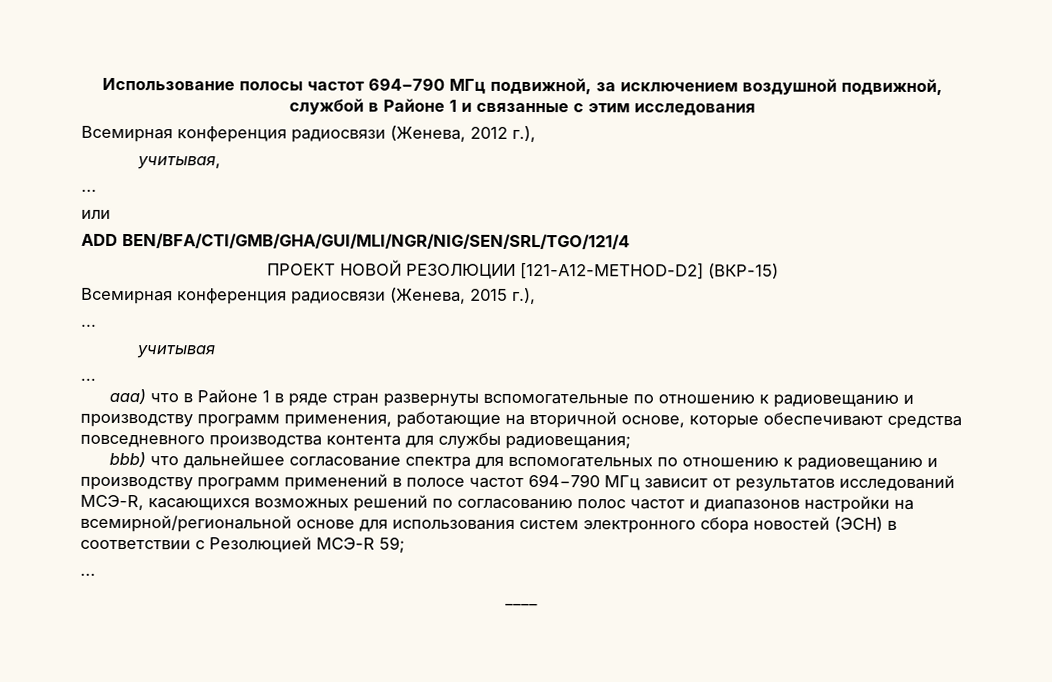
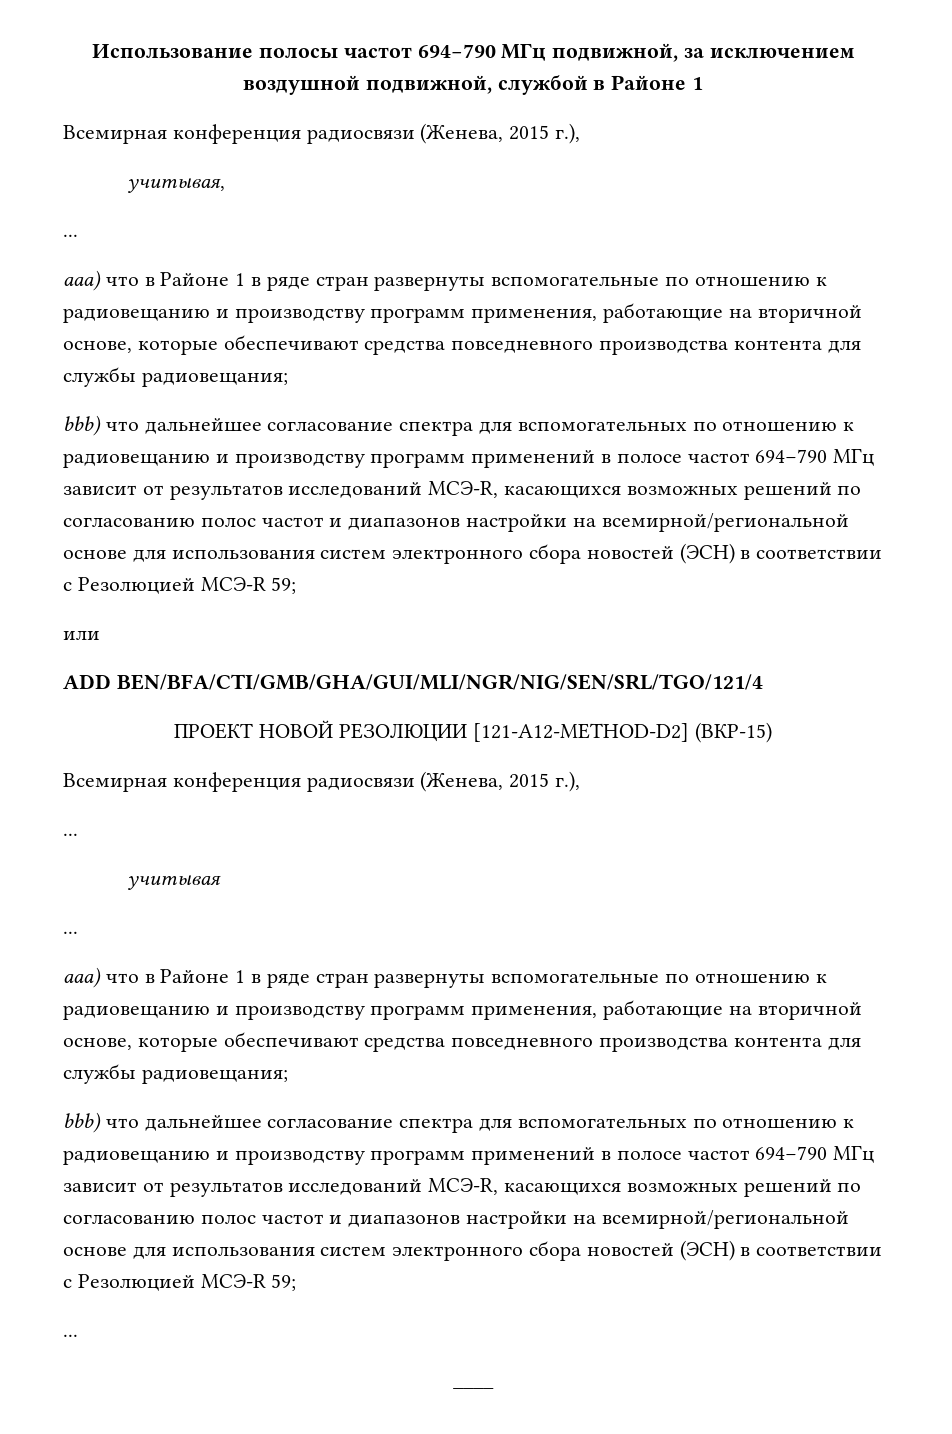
[461,102,756,116] [81,125,508,143] и связанные с этим исследования // Всемирная конференция радиосвязи (Женева, 2012 -> [63,123,550,144] // Всемирная конференция радиосвязи (Женева, 2015
(97, 190) none -> [63,270,827,291] [63,303,862,323] [63,335,861,355] [63,367,288,387] [63,415,855,436] [63,448,875,468] [63,481,862,500] [63,513,849,532] [63,543,883,564] [63,577,297,594] // aaa) что в Районе 1 в ряде стран развернуты вспомогательные по отношению к радиовещанию и производству программ применения, работающие на вторичной основе, которые обеспечивают средства повседневного производства контента для службы радиовещания; // bbb) что дальнейшее согласование спектра для вспомогательных по отношению к радиовещанию и производству программ применений в полосе частот 694−790 МГц зависит от результатов исследований МСЭ-R, касающихся возможных решений по согласованию полос частот и диапазонов настройки на всемирной/региональной основе для использования систем электронного сбора новостей (ЭСН) в соответствии с Резолюцией МСЭ-R 59;

